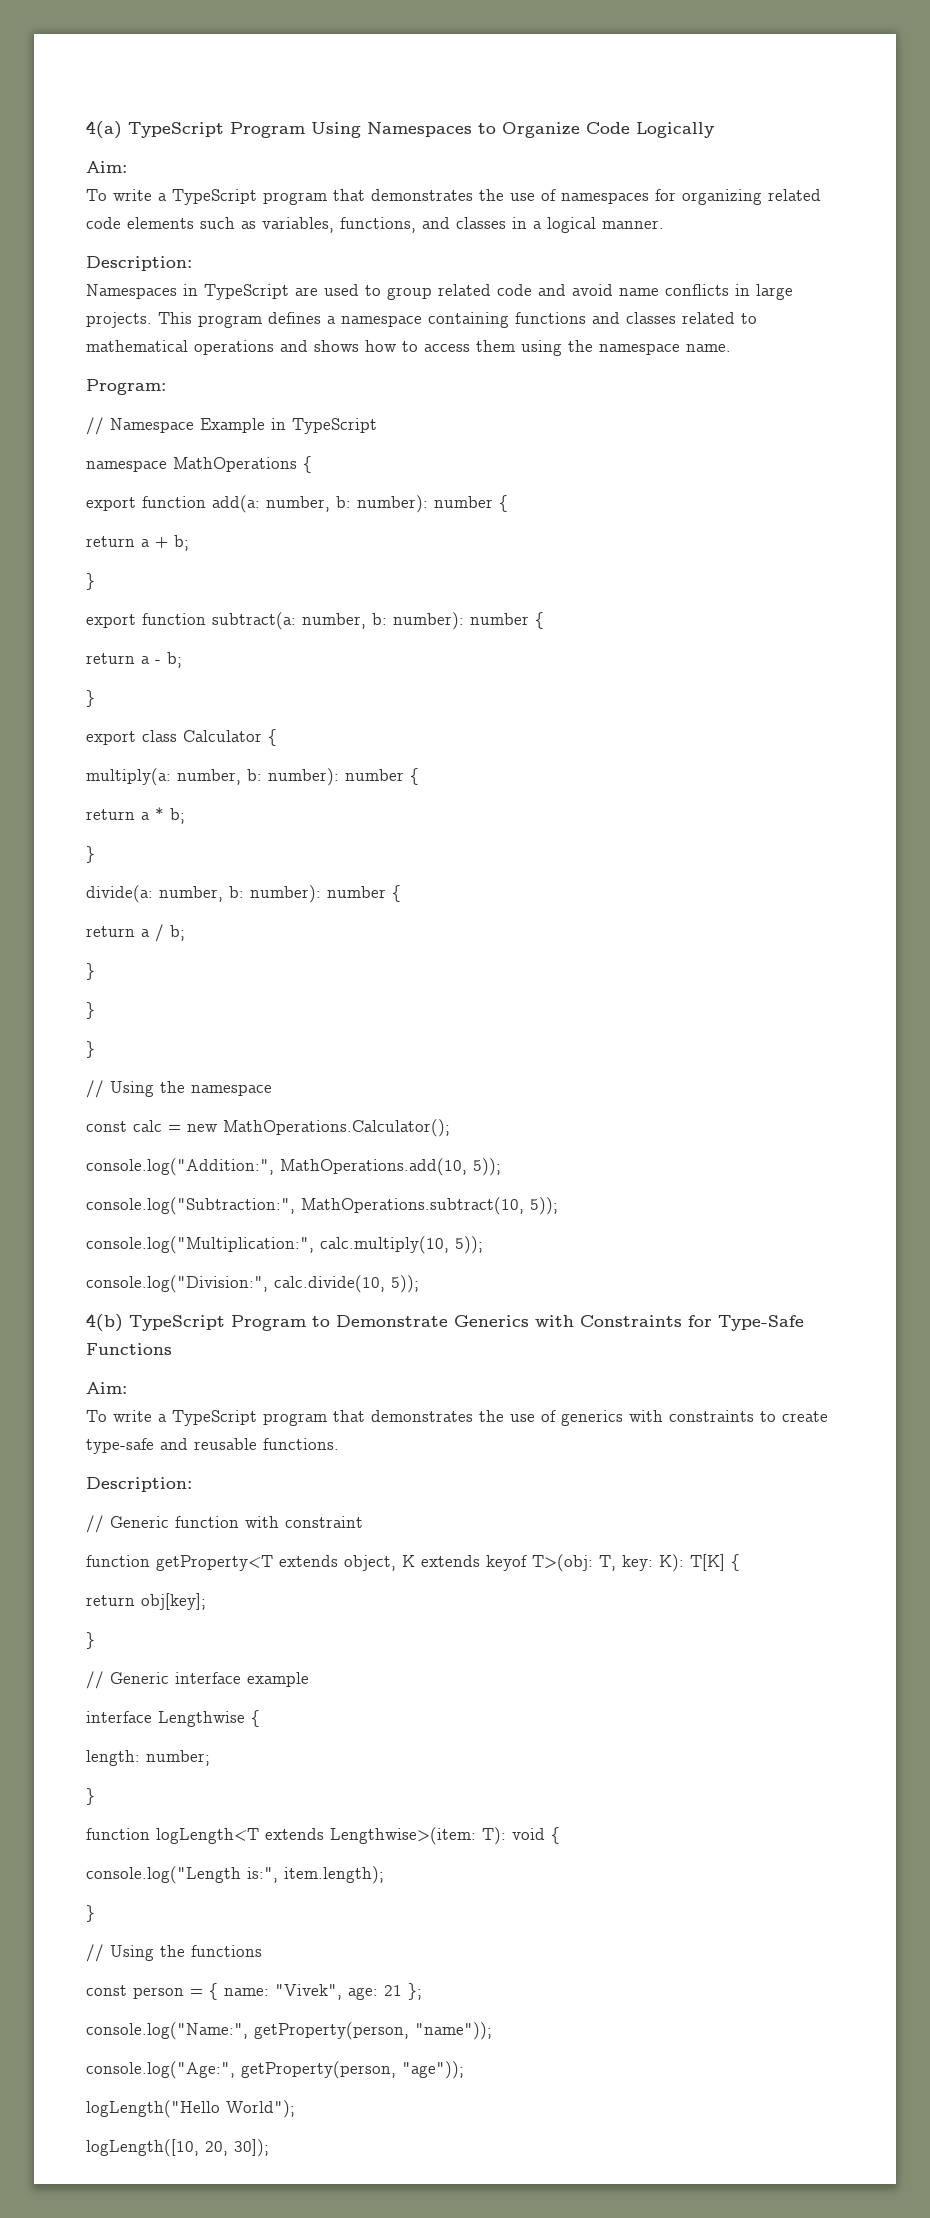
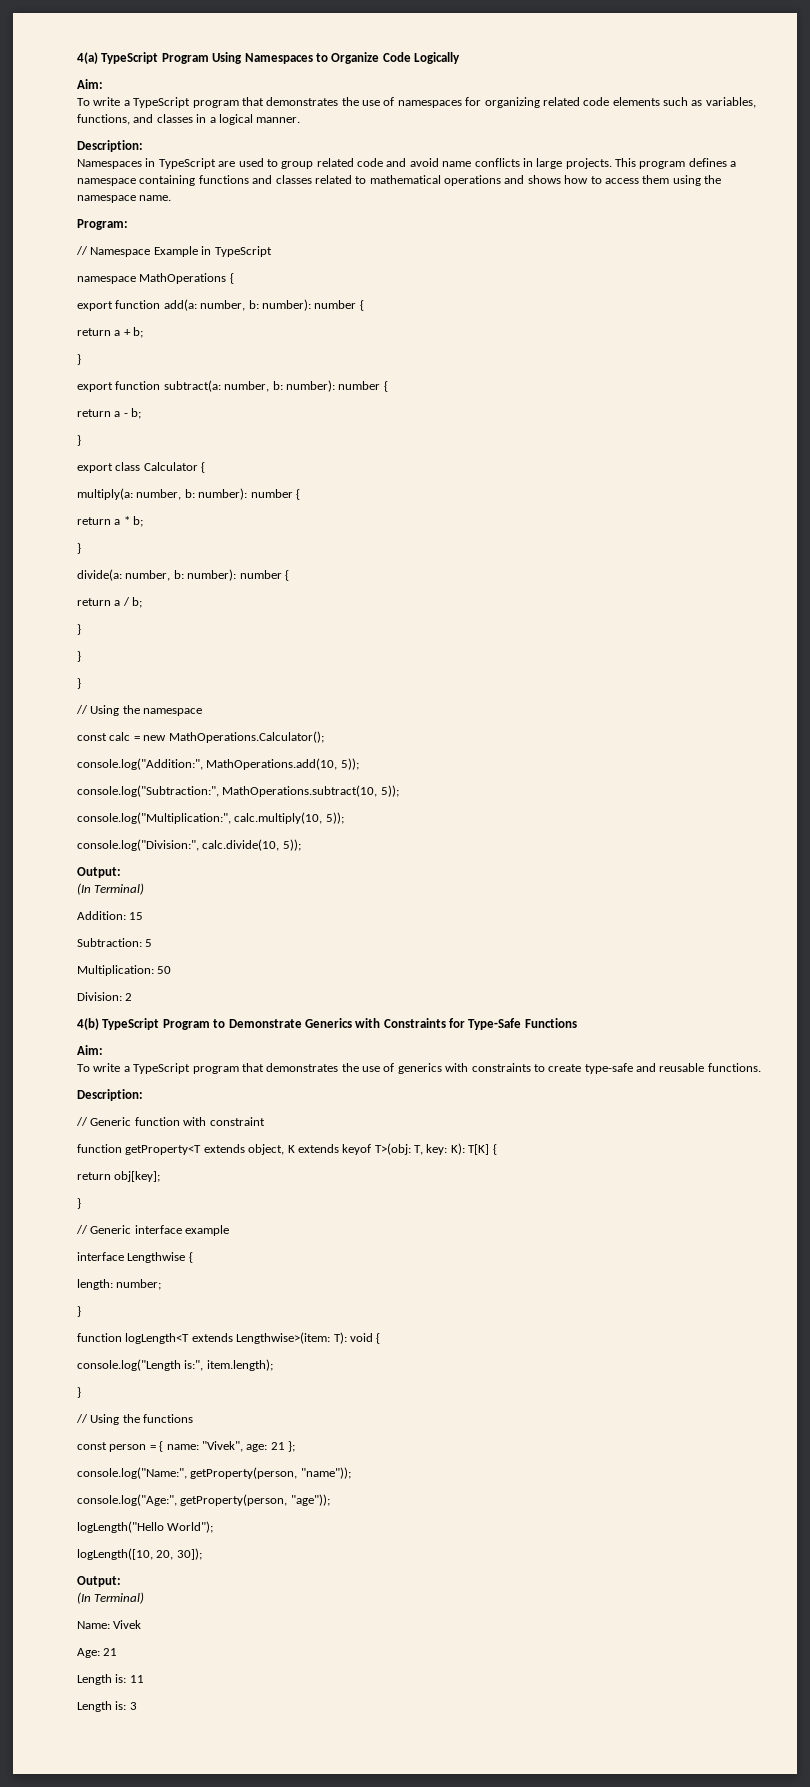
(419, 1284) none -> [77,867,121,878] [77,883,145,895] [77,911,144,920] [77,938,153,947] [77,965,172,976] [77,992,133,1001] // Output: // (In Terminal) // Addition: 15 // Subtraction: 5 // Multiplication: 50 // Division: 2
(269, 2148) none -> [77,1576,121,1587] [77,1592,145,1604] [77,1620,142,1629] [77,1648,118,1658] [77,1674,144,1685] [77,1701,137,1712] // Output: // (In Terminal) // Name: Vivek // Age: 21 // Length is: 11 // Length is: 3

